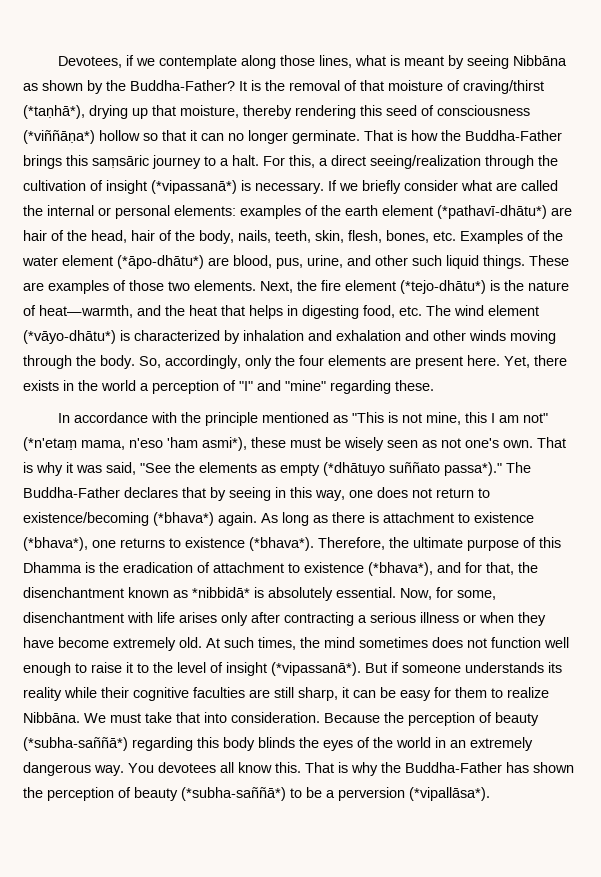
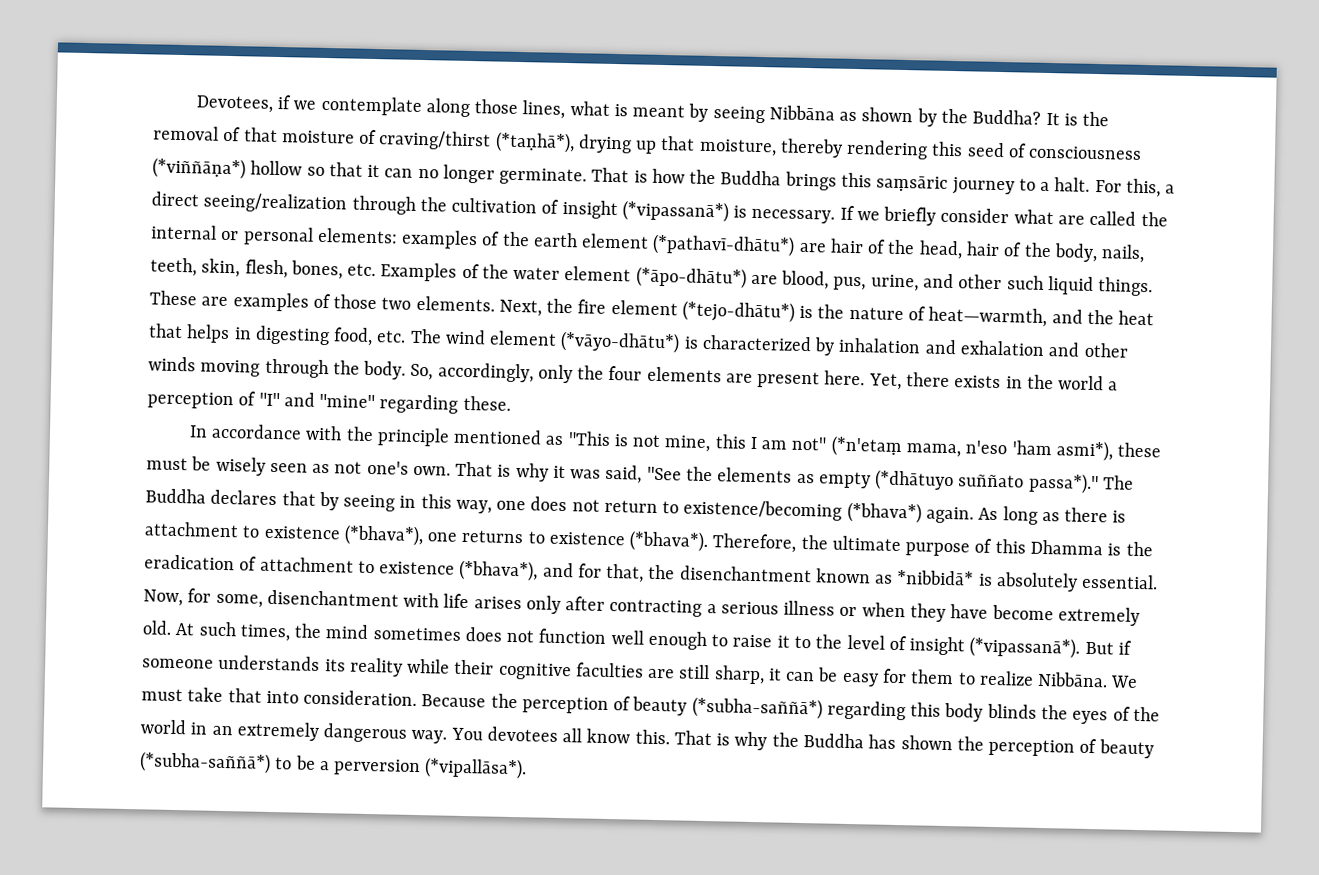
[130,80,235,91] Buddha-Father? -> [972,109,1042,125] Buddha?
[465,130,562,141] Buddha-Father -> [720,170,782,186] Buddha
[23,487,120,498] Buddha-Father -> [145,488,206,504] Buddha
[405,762,502,773] Buddha-Father -> [802,733,864,749] Buddha

